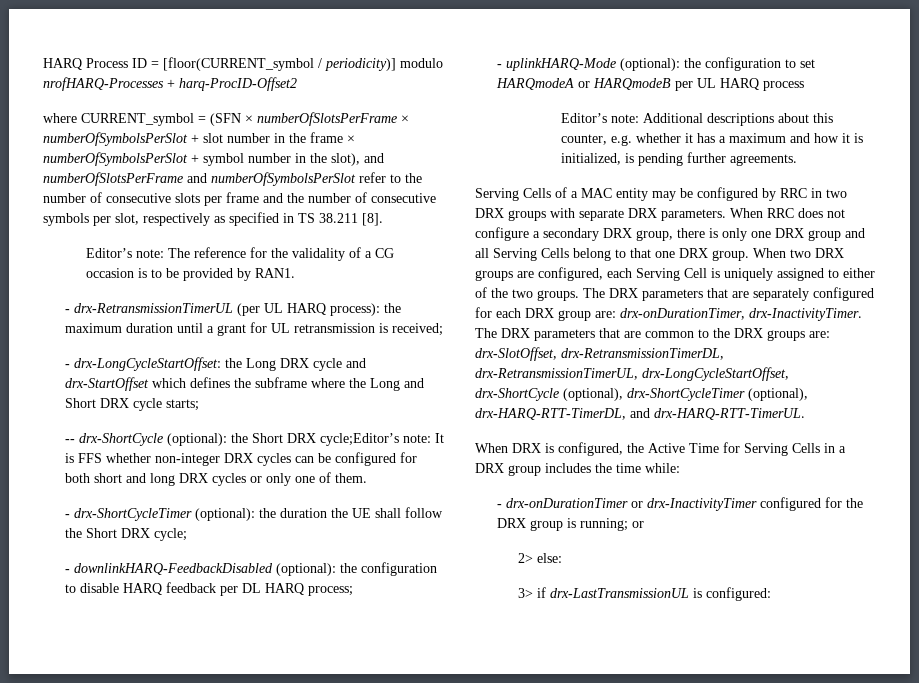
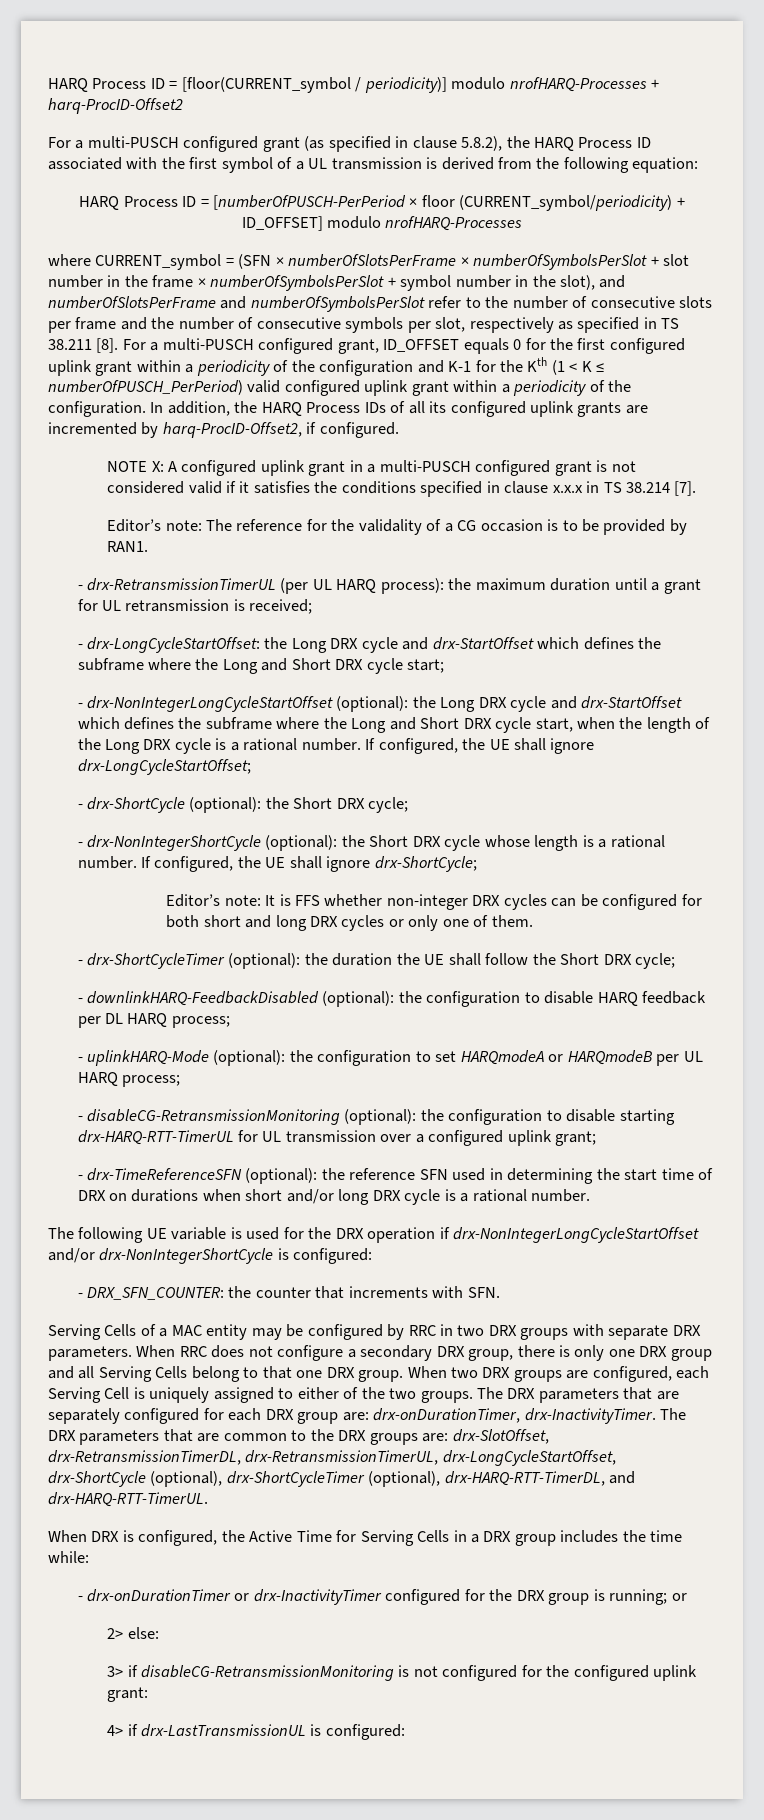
(297, 84) none -> [48,136,651,152] [48,157,699,173] [79,195,685,211] [241,216,523,231] // For a multi-PUSCH configured grant (as specified in clause 5.8.2), the HARQ Process ID associated with the first symbol of a UL transmission is derived from the following equation: // HARQ Process ID = [numberOfPUSCH-PerPeriod × floor (CURRENT_symbol/periodicity) + ID_OFFSET] modulo nrofHARQ-Processes
(383, 219) none -> [122,338,685,354] [48,357,605,376] [48,380,632,396] [48,401,648,417] [48,422,399,438] [107,460,636,476] [107,481,697,497] For a multi-PUSCH configured grant, ID_OFFSET equals 0 for the first configured uplink grant within a periodicity of the configuration and K-1 for the Kth (1 < K ≤ numberOfPUSCH_PerPeriod) valid configured uplink grant within a periodicity of the configuration. In addition, the HARQ Process IDs of all its configured uplink grants are incremented by harq-ProcID-Offset2, if configured. // NOTE X: A configured uplink grant in a multi-PUSCH configured grant is not considered valid if it satisfies the conditions specified in clause x.x.x in TS 38.214 [7].
[165,399,199,411] [64,439,75,443] starts; // -- -> [407,659,445,673] [77,696,683,712] [77,717,711,733] [77,738,595,754] [77,759,251,775] [77,804,83,809] start; // - drx-NonIntegerLongCycleStartOffset (optional): the Long DRX cycle and drx-StartOffset which defines the subframe where the Long and Short DRX cycle start, when the length of the Long DRX cycle is a rational number. If configured, the UE shall ignore drx-LongCycleStartOffset; // -
[319,433,399,446] cycle;Editor’s -> [368,797,409,813] [77,835,665,851] [77,856,477,872] [166,894,221,907] cycle; // - drx-NonIntegerShortCycle (optional): the Short DRX cycle whose length is a rational number. If configured, the UE shall ignore drx-ShortCycle; // Editor’s
[762,81,804,91] [561,113,834,126] [561,133,864,146] [561,152,798,166] process // Editor’s note: Additional descriptions about this counter, e.g. whether it has a maximum and how it is initialized, is pending further agreements. -> [121,1075,180,1087] [77,1109,675,1125] [77,1130,597,1146] [77,1168,713,1184] [77,1189,590,1205] [48,1227,700,1243] [48,1248,373,1264] [77,1286,500,1300] process; // - disableCG-RetransmissionMonitoring (optional): the configuration to disable starting drx-HARQ-RTT-TimerUL for UL transmission over a configured uplink grant; // - drx-TimeReferenceSFN (optional): the reference SFN used in determining the start time of DRX on durations when short and/or long DRX cycle is a rational number. // The following UE variable is used for the DRX operation if drx-NonIntegerLongCycleStartOffset and/or drx-NonIntegerShortCycle is configured: // - DRX_SFN_COUNTER: the counter that increments with SFN.
(547, 592) none -> [140,1665,698,1681] [107,1687,149,1702] [107,1724,138,1736] disableCG-RetransmissionMonitoring is not configured for the configured uplink grant: // 4> if

